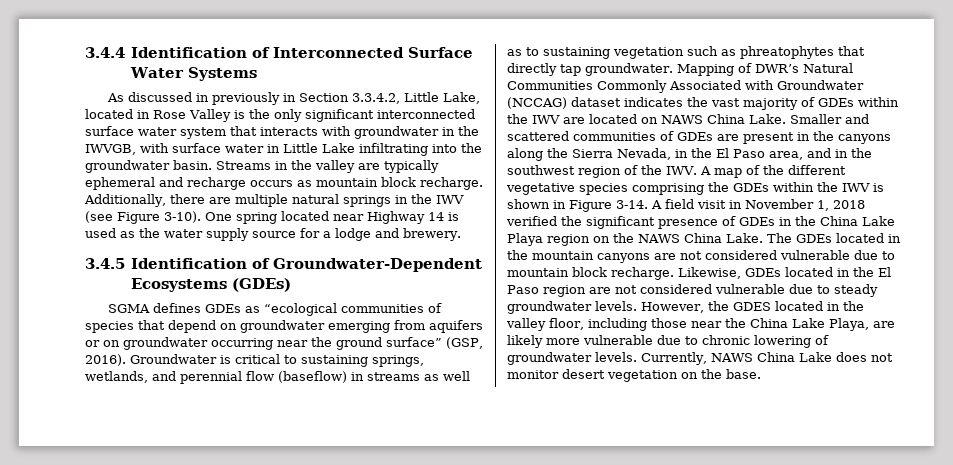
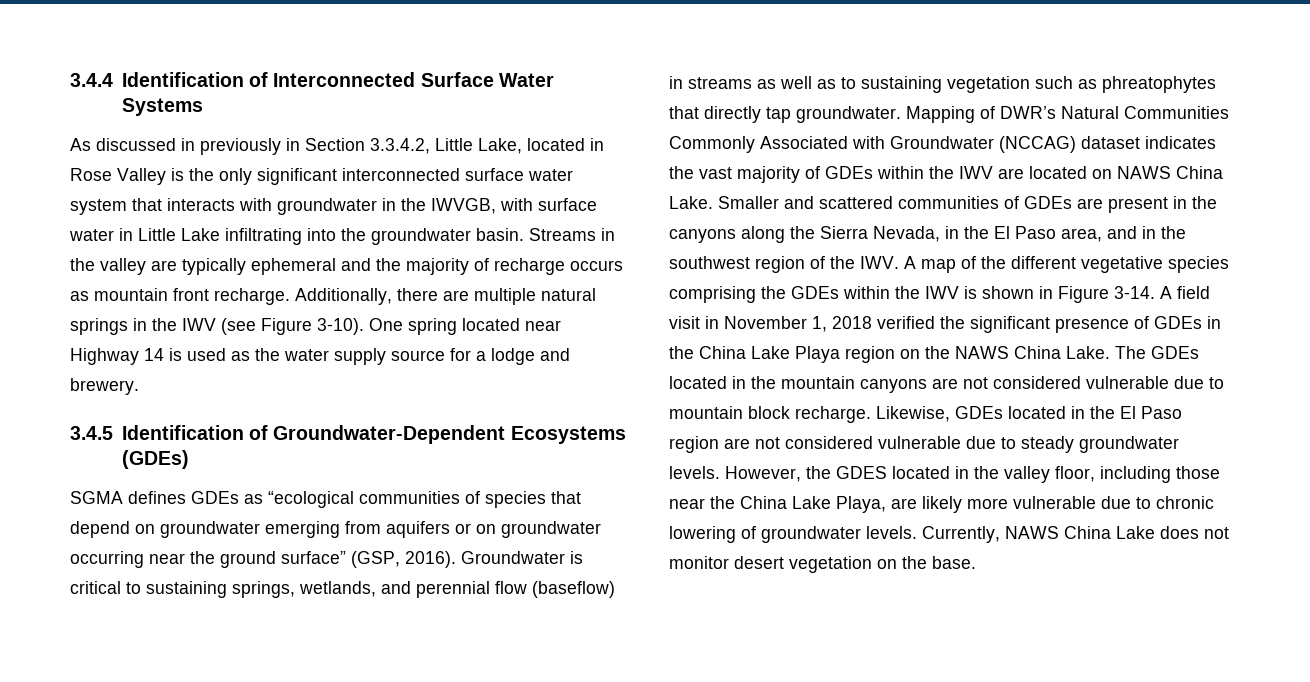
(183, 182) none -> [376,258,489,275] the majority of
[381,177,416,187] block -> [173,288,209,301] front

